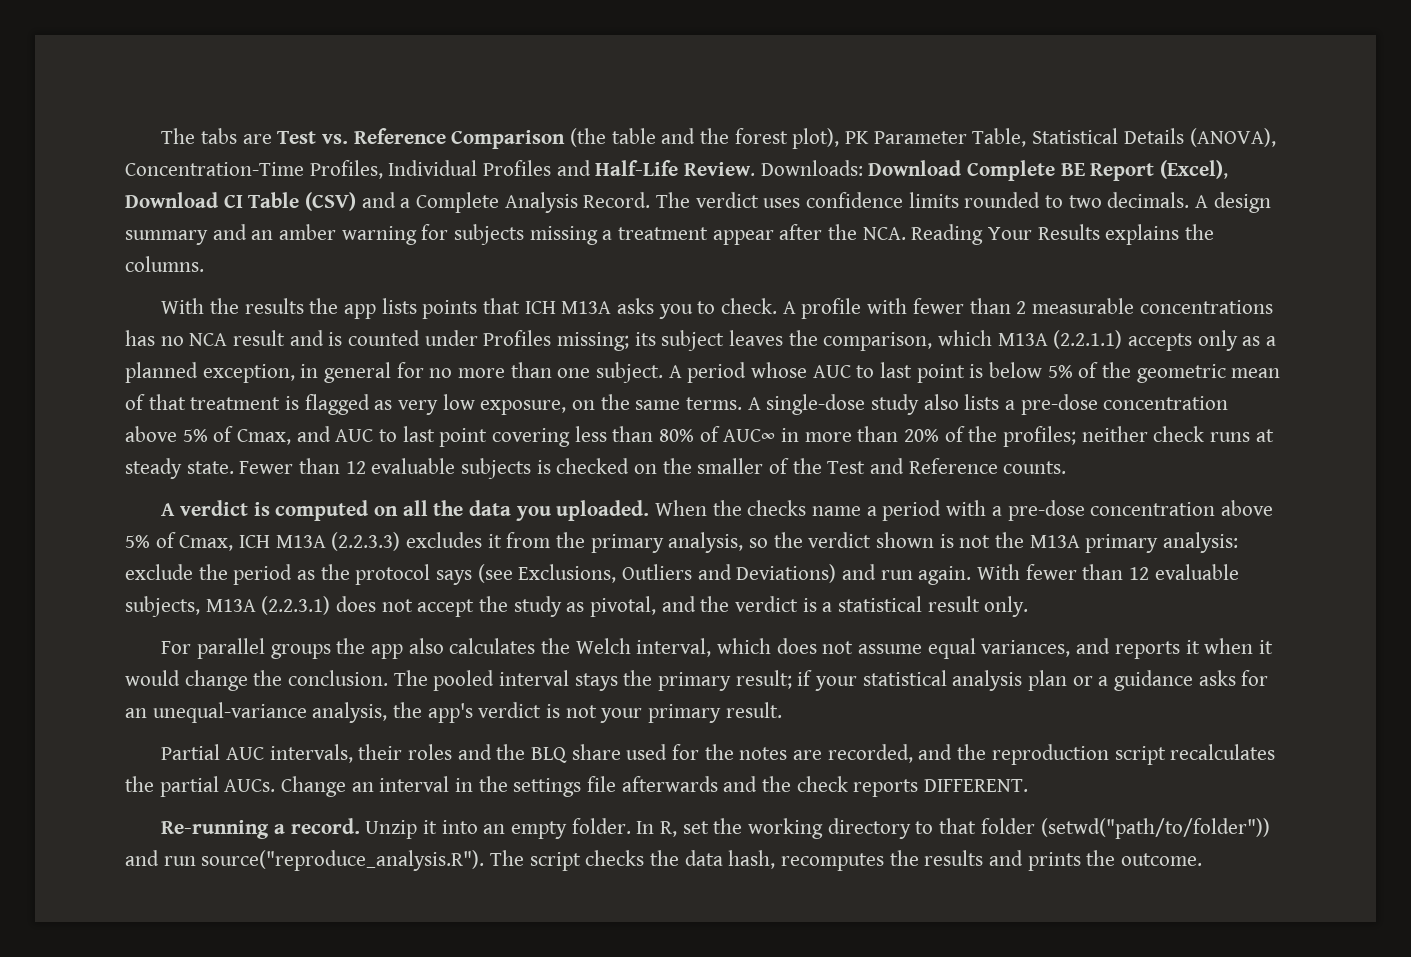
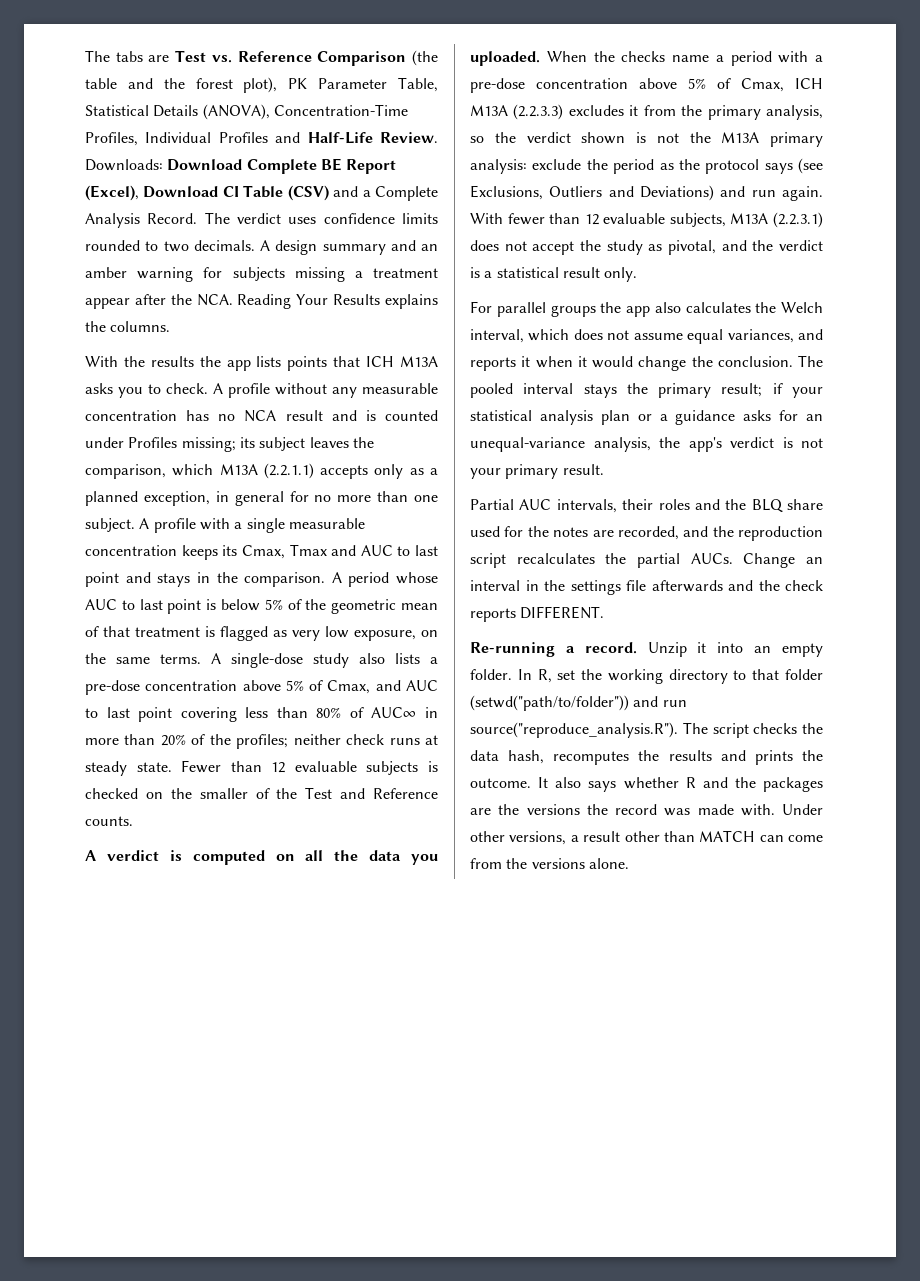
[867,298,1273,314] with fewer than 2 measurable concentrations -> [275,383,438,398] [85,410,177,421] without any measurable concentration
(682, 371) none -> [153,518,365,533] [85,544,438,560] [85,572,342,587] profile with a single measurable concentration keeps its Cmax, Tmax and AUC to last point and stays in the comparison. A
(1203, 859) none -> [538,777,823,792] [470,804,823,816] [470,830,823,845] [470,858,629,869] It also says whether R and the packages are the versions the record was made with. Under other versions, a result other than MATCH can come from the versions alone.

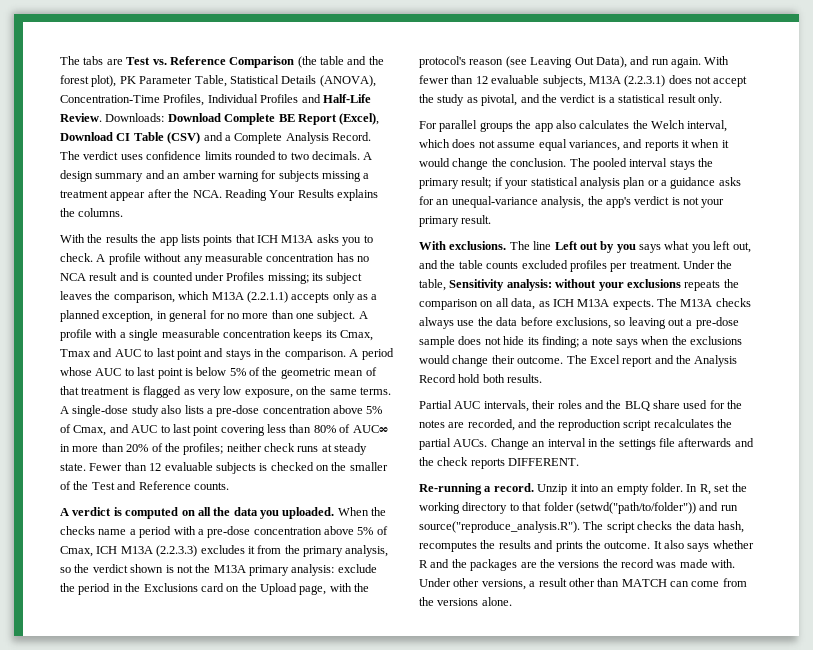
[659,158,823,174] [470,185,714,201] as the protocol says (see Exclusions, Outliers and Deviations) -> [112,583,370,595] [419,56,627,68] in the Exclusions card on the Upload page, with the protocol's reason (see Leaving Out Data),
(604, 469) none -> [419,241,751,253] [419,260,733,272] [419,279,739,291] [419,298,751,310] [419,317,739,329] [419,336,743,348] [419,355,738,367] [419,374,543,383] // With exclusions. The line Left out by you says what you left out, and the table counts excluded profiles per treatment. Under the table, Sensitivity analysis: without your exclusions repeats the comparison on all data, as ICH M13A expects. The M13A checks always use the data before exclusions, so leaving out a pre-dose sample does not hide its finding; a note says when the exclusions would change their outcome. The Excel report and the Analysis Record hold both results.

